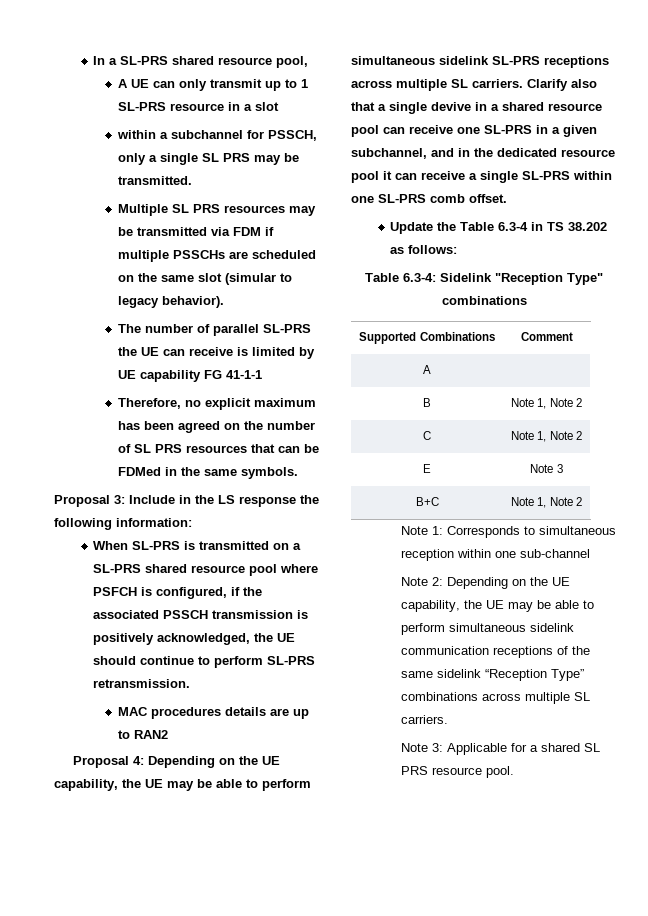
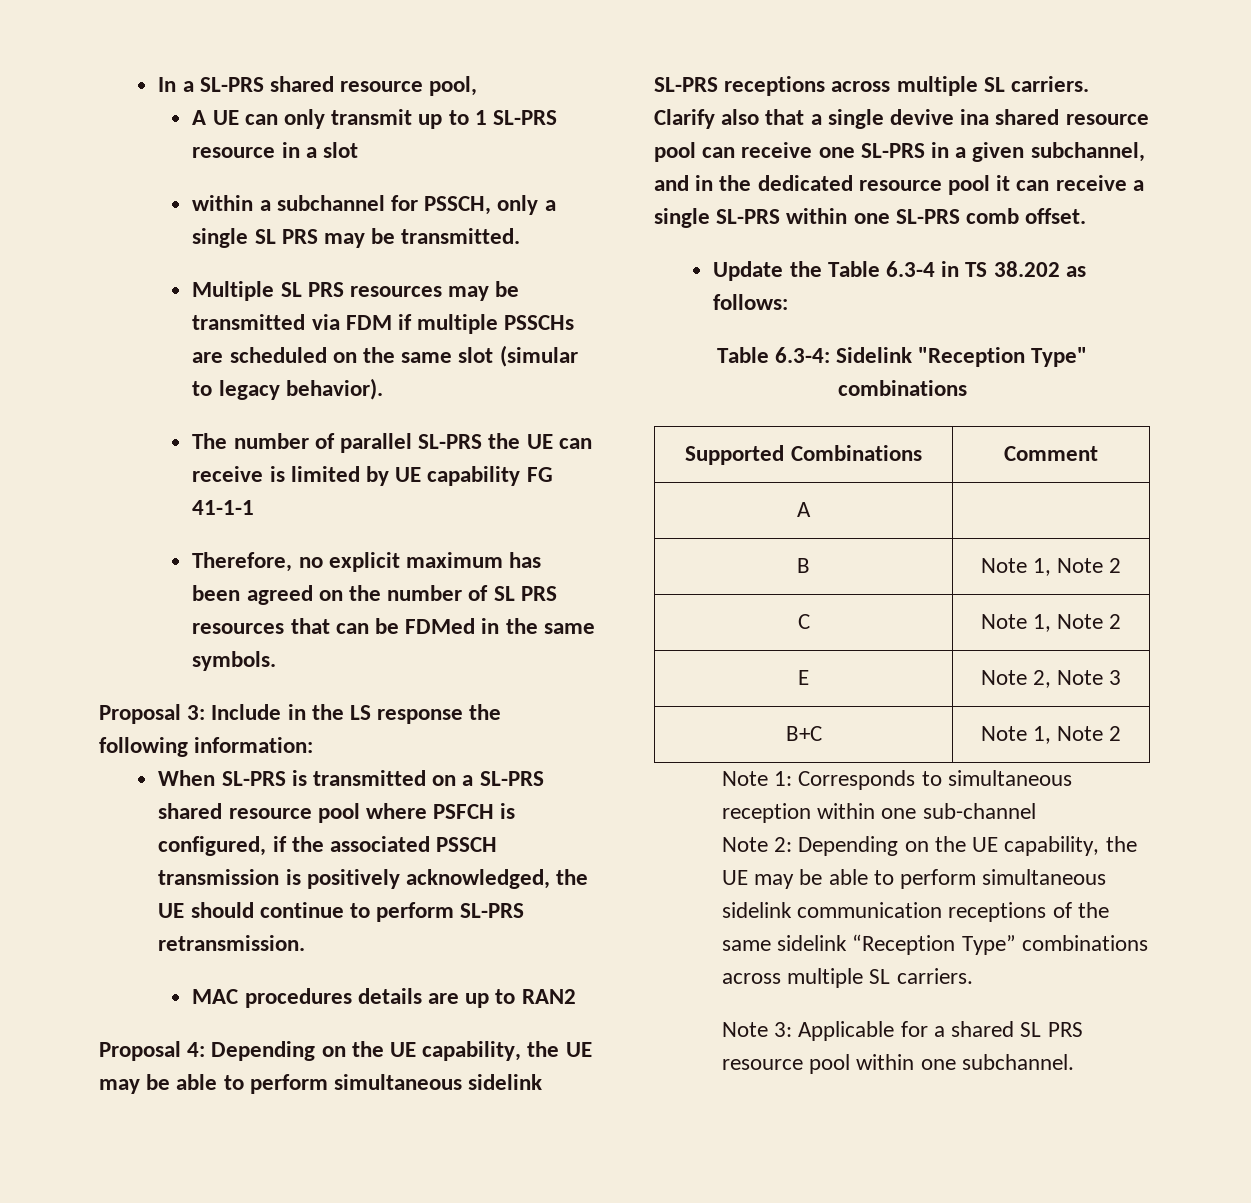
[475,102,499,111] in a -> [960,109,990,125] ina
(554, 468) none -> [1032,670,1104,688] 2, Note
[485,766,514,778] pool. -> [809,1054,1074,1074] pool within one subchannel.

